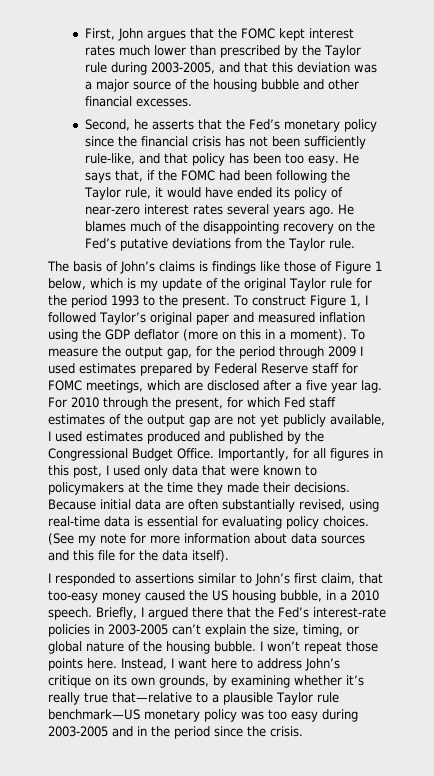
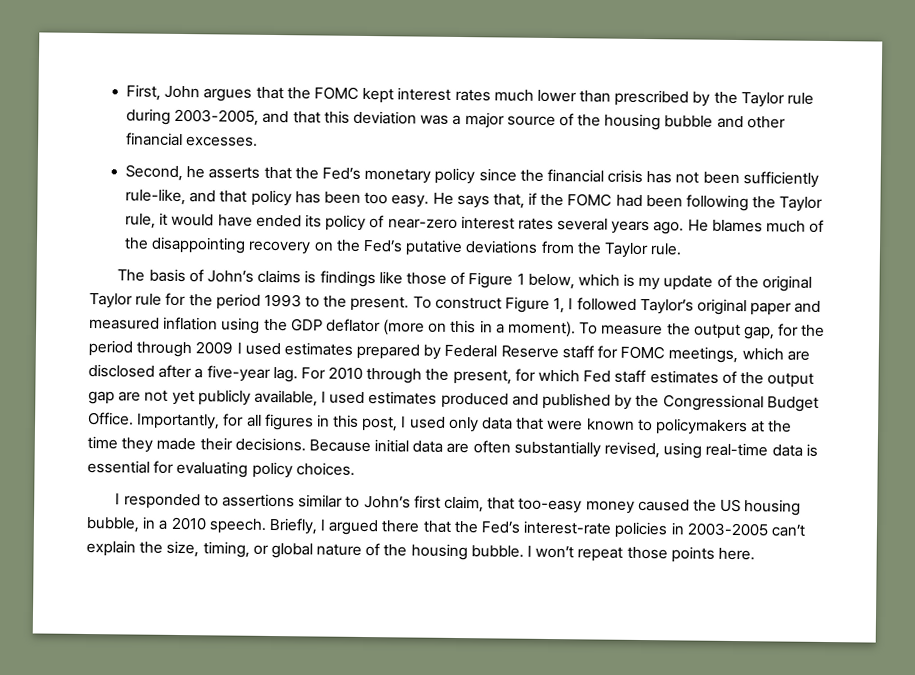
[306,380,357,393] five year -> [206,365,271,382] five-year
[48,533,365,546] [48,550,229,562] (See my note for more information about data sources and this file for the data itself). -> (355, 469) none
[121,658,340,671] [48,675,364,688] [48,692,339,705] [48,709,358,722] [48,726,303,739] Instead, I want here to address John’s critique on its own grounds, by examining whether it’s really true that—relative to a plausible Taylor rule benchmark—US monetary policy was too easy during 2003-2005 and in the period since the crisis. -> (755, 554) none

